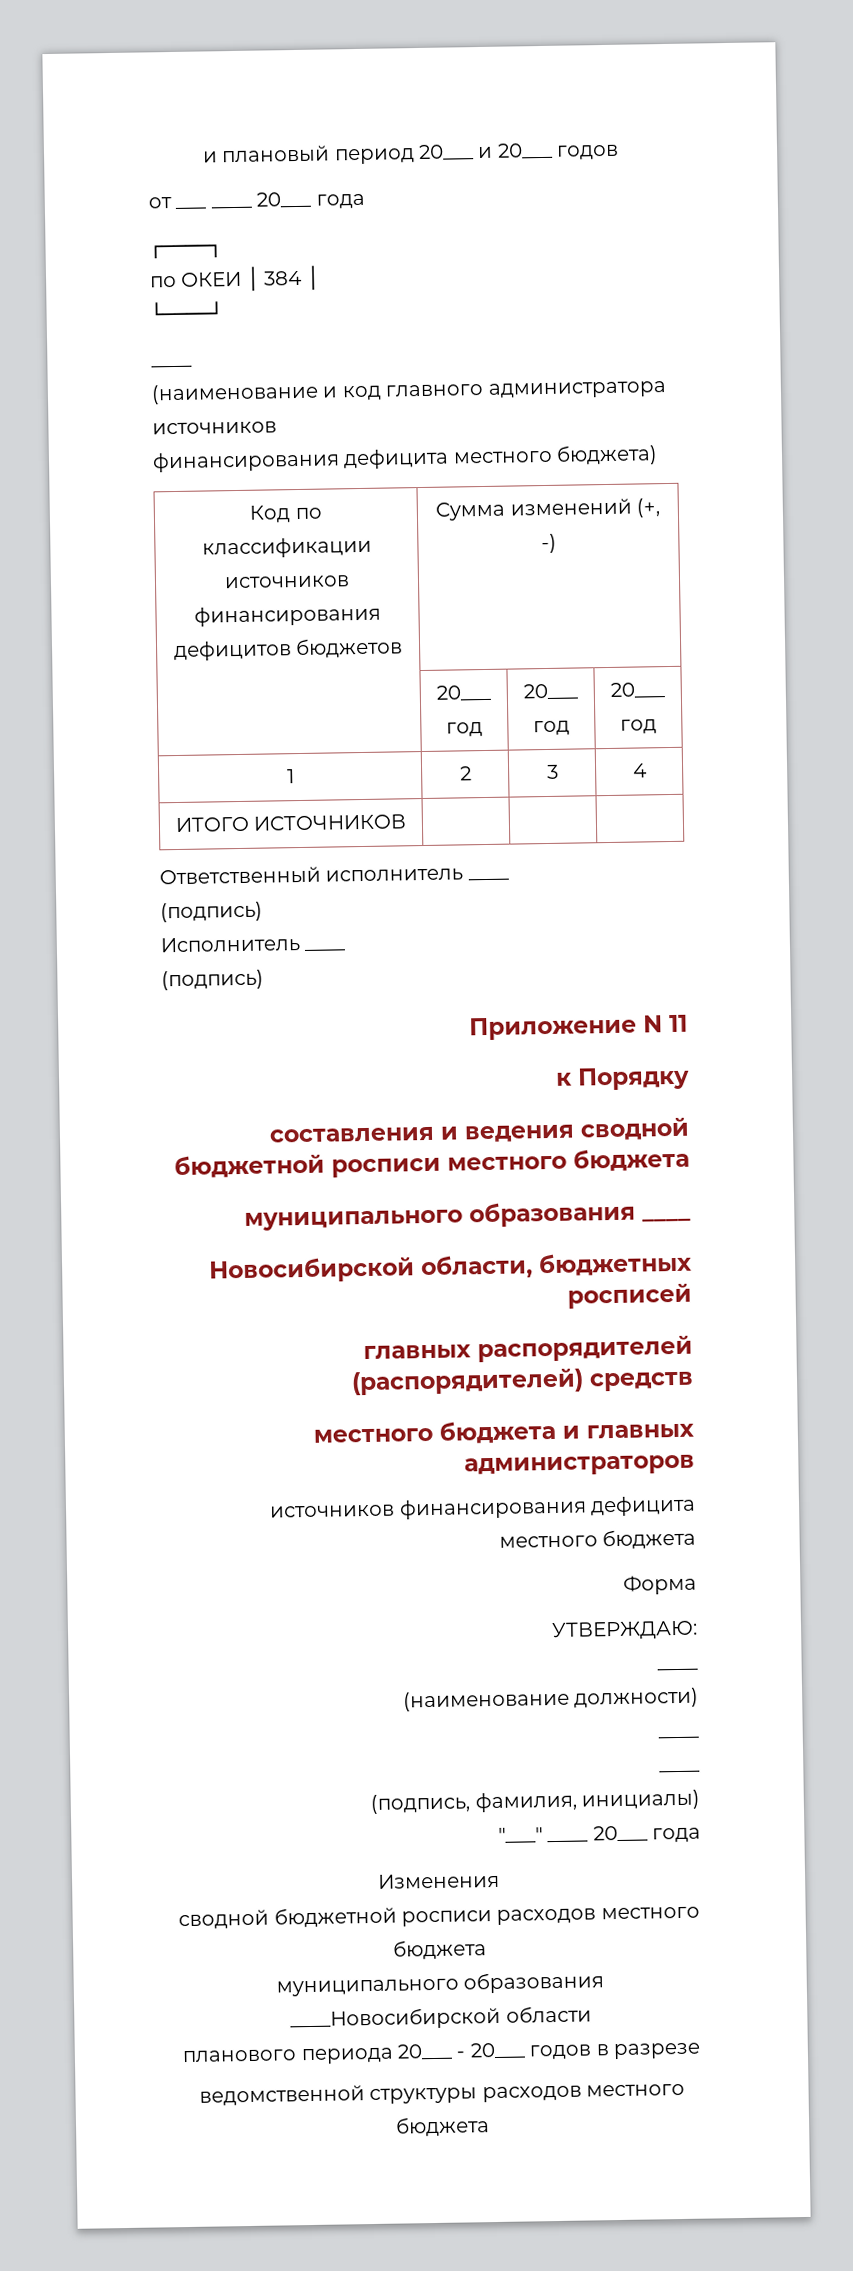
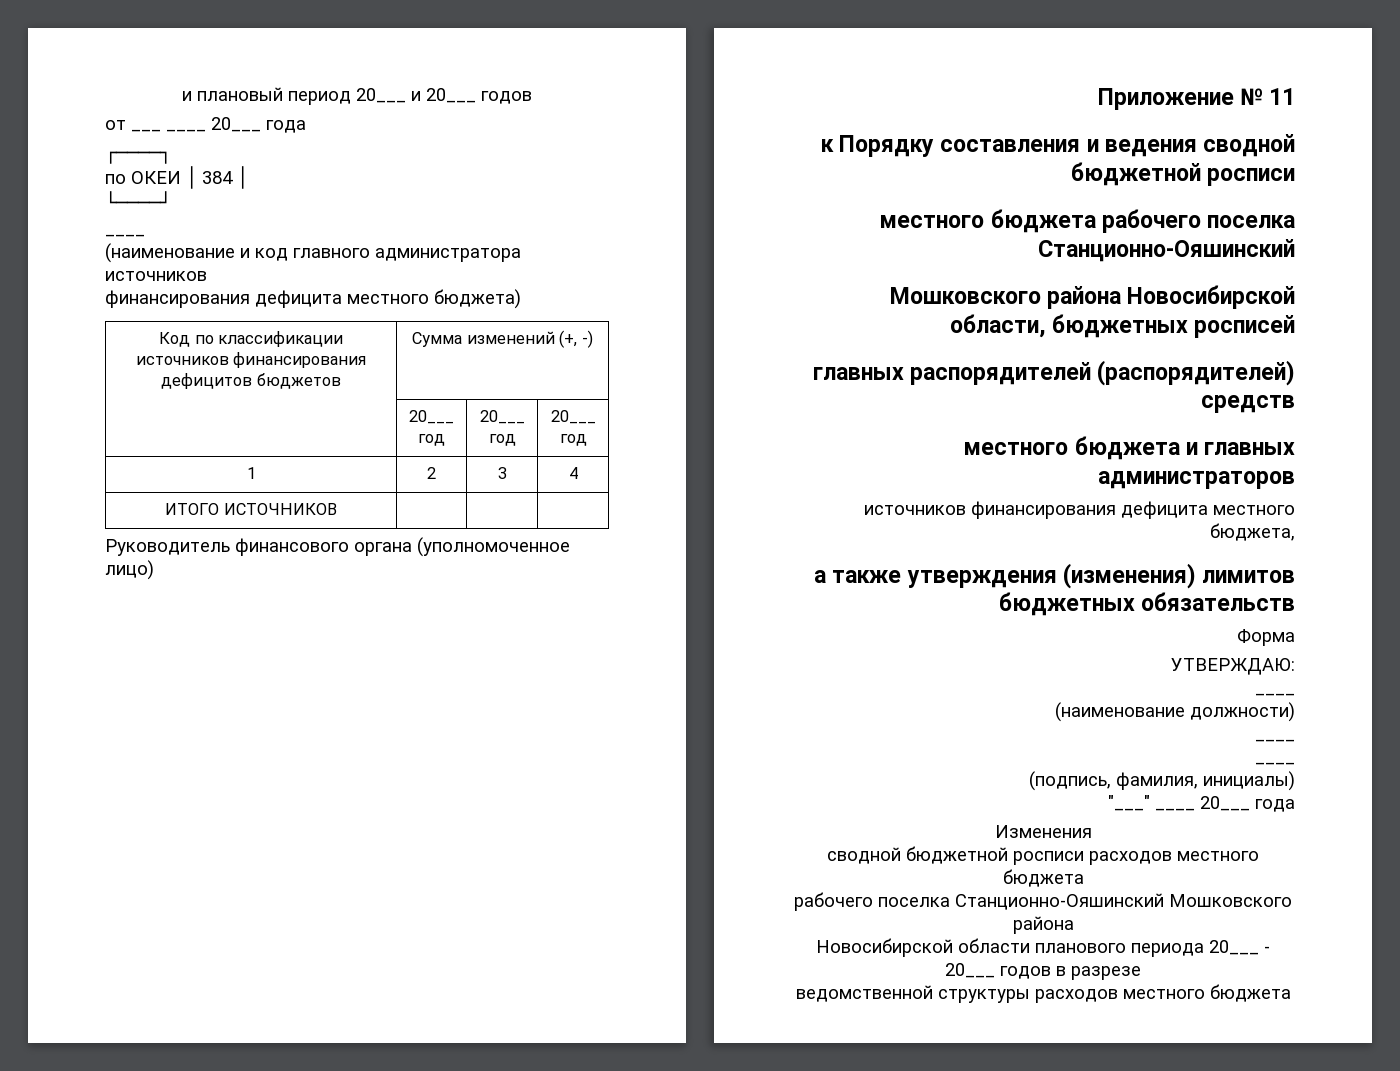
[159,866,509,886] [160,901,263,923] [160,936,346,954] [161,969,264,991] Ответственный исполнитель ____ // (подпись) // Исполнитель ____ // (подпись) -> [105,537,570,557] [105,560,154,580] Руководитель финансового органа (уполномоченное лицо)
[643,1015,663,1033] N -> [1239,88,1263,105] №
(690, 1078) // -> (935, 146) none
[447,1147,690,1172] [244,1200,691,1231] местного бюджета // муниципального образования ____ // -> [880,209,1295,233] [1038,239,1295,262] [889,286,1121,309] // местного бюджета рабочего поселка Станционно-Ояшинский // Мошковского района
[602,1528,696,1550] бюджета -> [1210,523,1295,541] [814,563,1295,589] [998,592,1295,616] бюджета, // а также утверждения (изменения) лимитов бюджетных обязательств
[275,1971,605,1997] [290,2006,502,2031] муниципального образования ____Новосибирской -> [794,892,1292,911] [1012,916,1074,934] [816,938,953,957] рабочего поселка Станционно-Ояшинский Мошковского района // Новосибирской
(592, 2014) // -> (1030, 945) none

